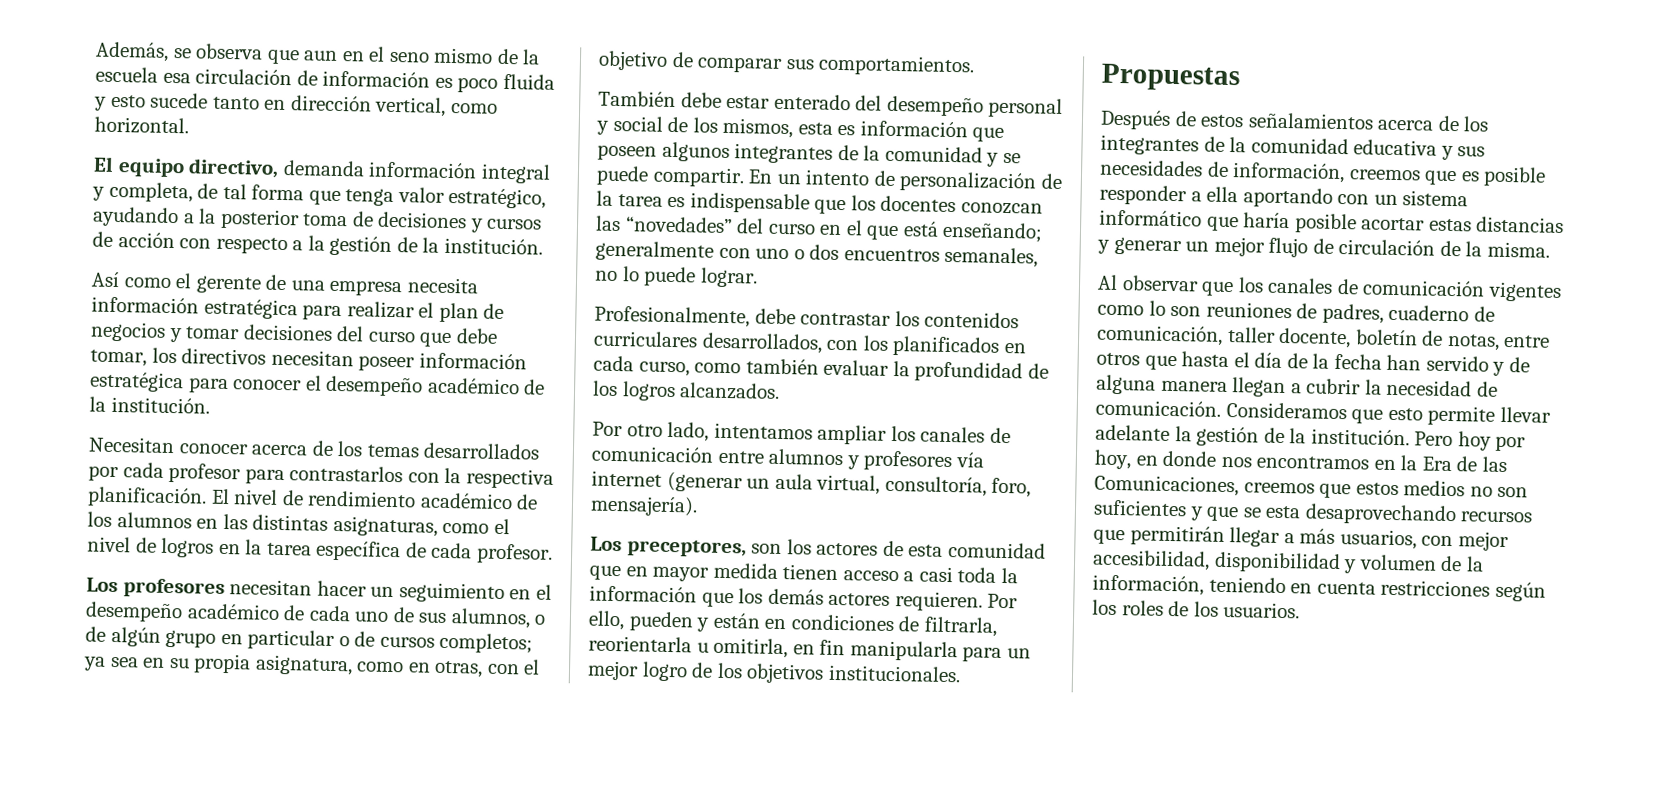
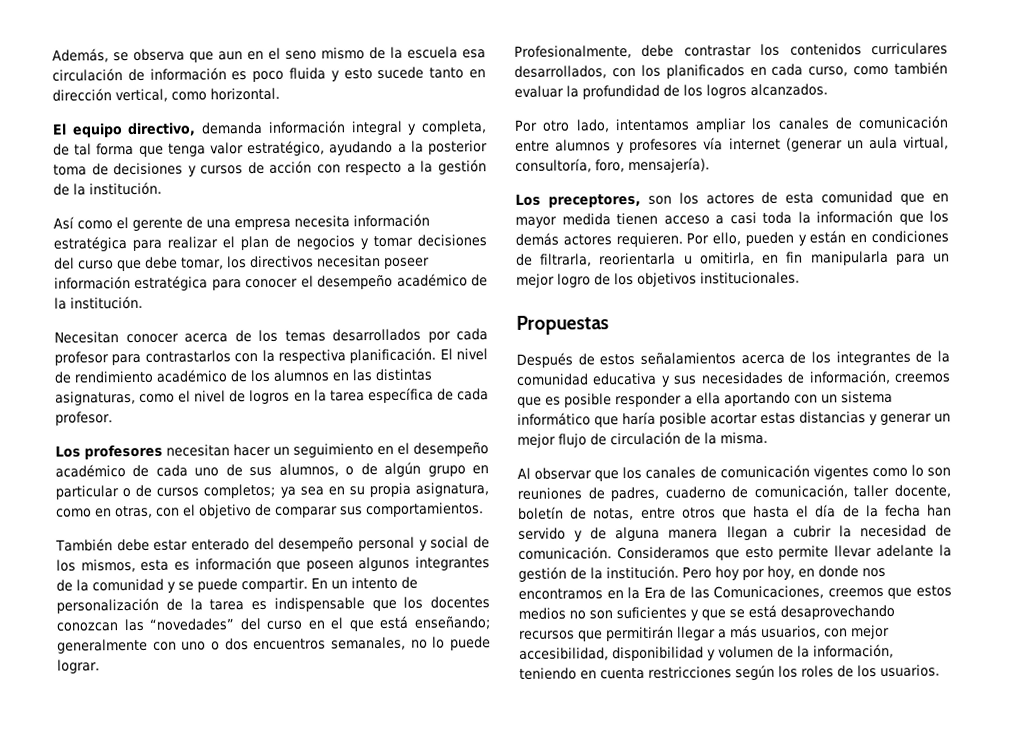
[1265,505,1302,519] esta -> [748,604,777,619] está

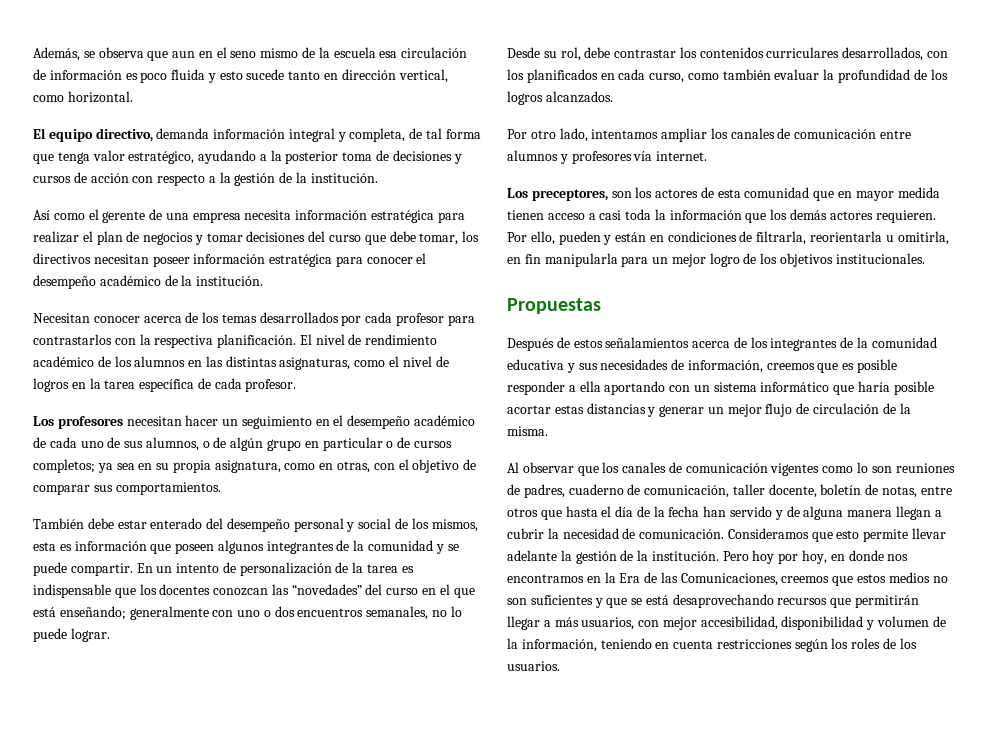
[514,44,632,59] Profesionalmente, -> [507,47,581,61] Desde su rol,
[728,136,949,152] [515,157,710,174] internet (generar un aula virtual, consultoría, foro, mensajería). -> [656,151,708,161] internet.

